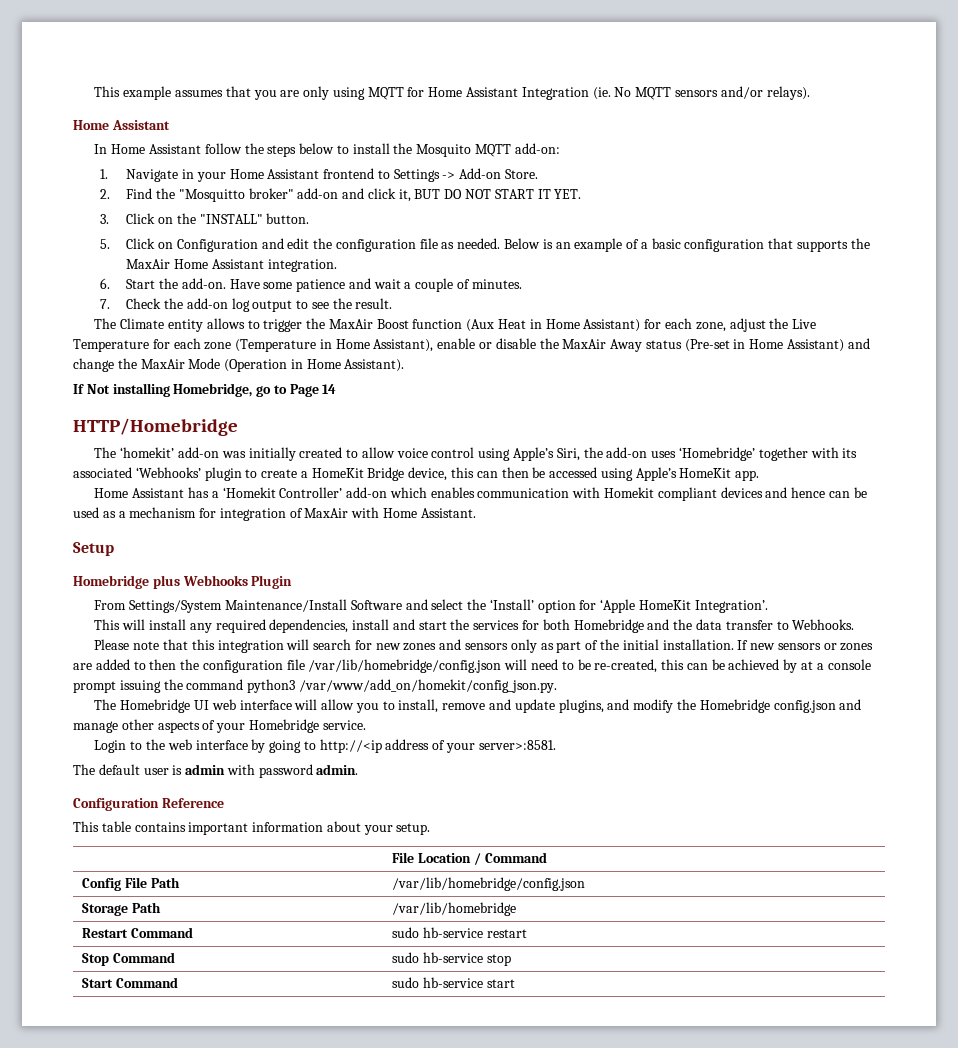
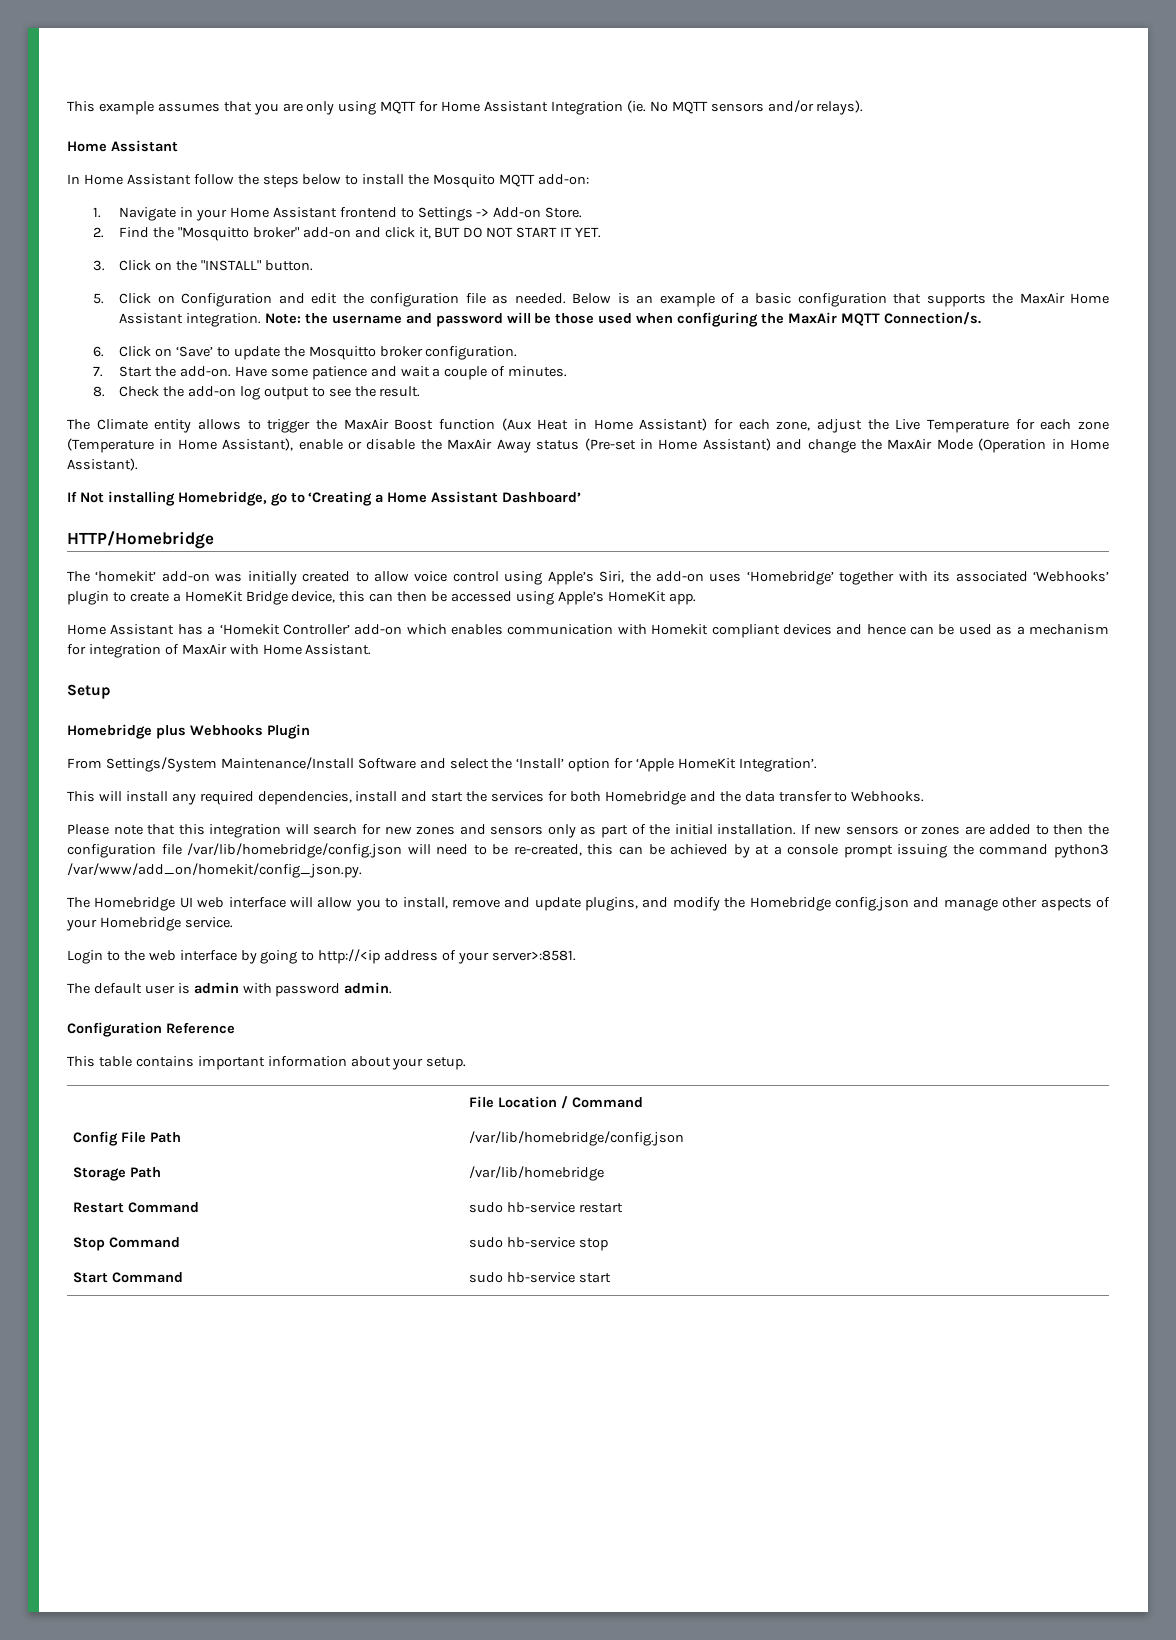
[99,278,110,289] // 6. -> [264,312,981,327] [93,346,518,360] [93,366,104,377] Note: the username and password will be those used when configuring the MaxAir MQTT Connection/s. // 6. Click on ‘Save’ to update the Mosquitto broker configuration. // 7.
[99,299,110,309] 7. -> [93,386,106,397] 8.
[289,384,337,397] Page 14 -> [308,491,582,506] ‘Creating a Home Assistant Dashboard’

